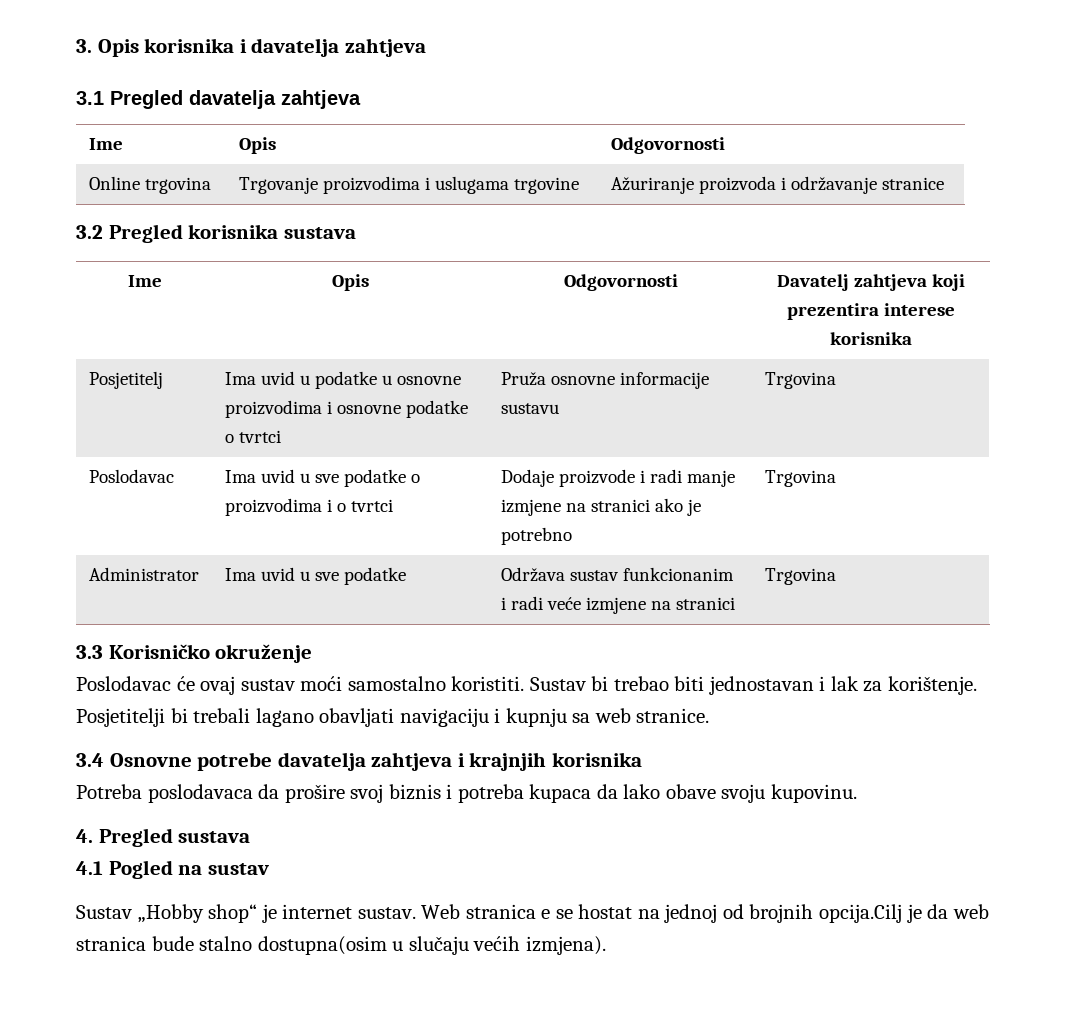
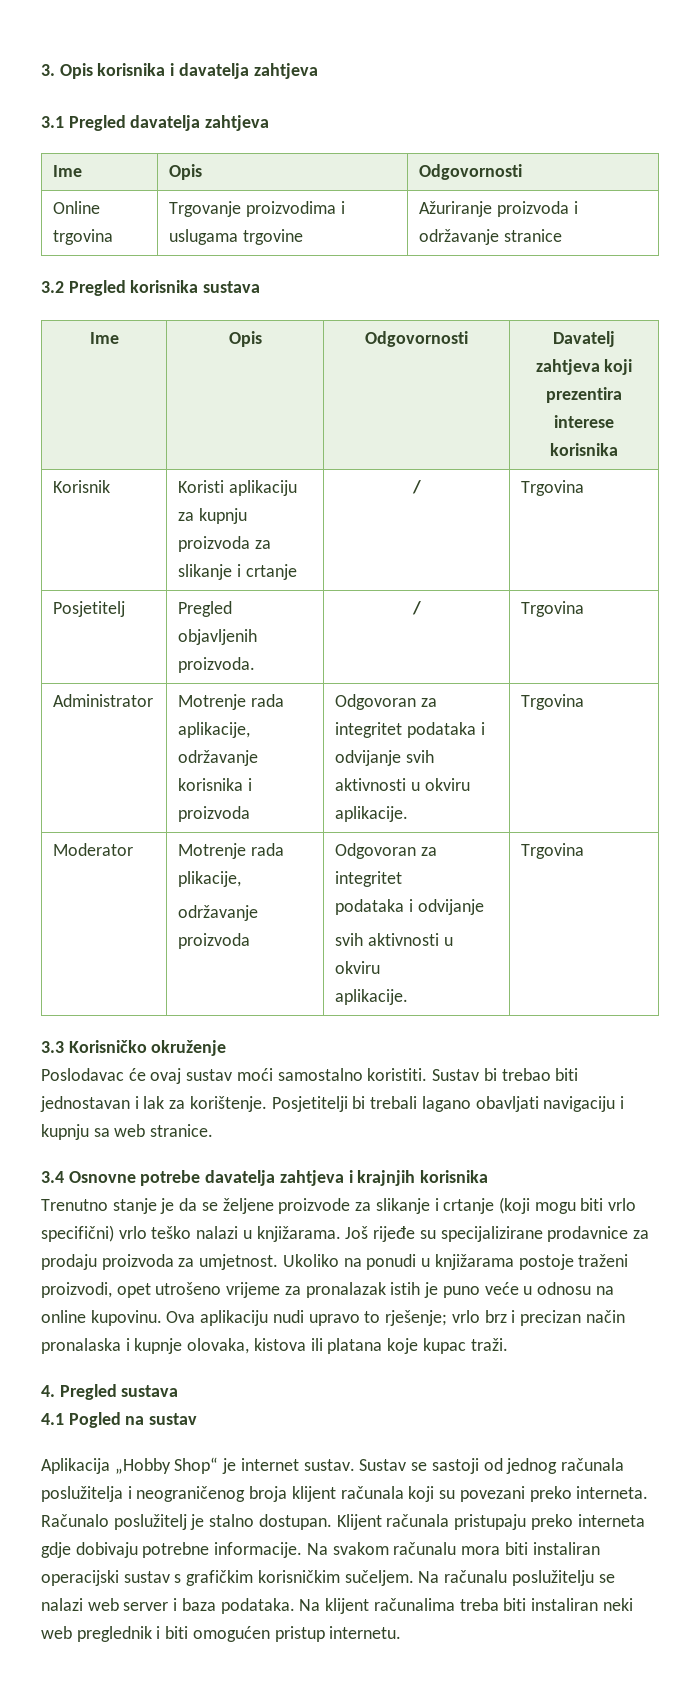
[88,371,163,389] [224,371,461,389] [224,400,468,418] [224,430,281,443] [500,372,709,389] [500,403,559,414] [764,372,836,389] [88,469,174,483] [224,469,420,487] [224,498,393,516] [500,469,735,487] [500,498,701,516] [500,527,572,545] [764,470,836,487] [88,567,199,581] [224,567,406,585] [500,567,734,582] [500,596,735,614] Posjetitelj | Ima uvid u podatke u osnovne proizvodima i osnovne podatke o tvrtci | Pruža osnovne informacije sustavu | Trgovina // Poslodavac | Ima uvid u sve podatke o proizvodima i o tvrtci | Dodaje proizvode i radi manje izmjene na stranici ako je potrebno | Trgovina // Administrator | Ima uvid u sve podatke | Održava sustav funkcionanim i radi veće izmjene na stranici -> [53,480,111,493] [178,480,298,496] [178,508,248,524] [178,536,272,552] [178,564,297,580] [411,480,421,494] [521,480,585,496] [53,601,126,617] [178,601,233,617] [178,629,258,645] [178,657,256,673] [411,601,421,615] [521,601,585,617] [53,694,154,707] [178,694,285,710] [178,722,251,738] [178,750,259,766] [178,778,253,791] [178,806,251,822] [335,694,438,710] [335,722,485,738] [335,750,435,766] [335,778,470,791] [335,806,409,822] [521,694,585,710] [53,843,134,856] [178,843,285,859] [178,871,242,887] [178,905,259,921] [178,933,251,949] [335,843,438,859] [335,871,403,887] [335,899,484,915] [335,933,453,946] [335,961,381,974] [335,989,409,1005] Korisnik | Koristi aplikaciju za kupnju proizvoda za slikanje i crtanje | / | Trgovina // Posjetitelj | Pregled objavljenih proizvoda. | / | Trgovina // Administrator | Motrenje rada aplikacije, održavanje korisnika i proizvoda | Odgovoran za integritet podataka i odvijanje svih aktivnosti u okviru aplikacije. | Trgovina // Moderator | Motrenje rada plikacije, // održavanje proizvoda | Odgovoran za integritet // podataka i odvijanje // svih aktivnosti u okviru // aplikacije.
[76,784,857,803] Potreba poslodavaca da prošire svoj biznis i potreba kupaca da lako obave svoju kupovinu. -> [41,1197,637,1214] [41,1225,649,1242] [41,1254,629,1270] [41,1282,614,1298] [41,1310,625,1326] [41,1338,508,1354] Trenutno stanje je da se željene proizvode za slikanje i crtanje (koji mogu biti vrlo specifični) vrlo teško nalazi u knjižarama. Još rijeđe su specijalizirane prodavnice za prodaju proizvoda za umjetnost. Ukoliko na ponudi u knjižarama postoje traženi proizvodi, opet utrošeno vrijeme za pronalazak istih je puno veće u odnosu na online kupovinu. Ova aplikaciju nudi upravo to rješenje; vrlo brz i precizan način pronalaska i kupnje olovaka, kistova ili platana koje kupac traži.
[76,904,989,923] [76,936,606,955] Sustav „Hobby shop“ je internet sustav. Web stranica e se hostat na jednoj od brojnih opcija.Cilj je da web stranica bude stalno dostupna(osim u slučaju većih izmjena). -> [41,1457,624,1474] [41,1486,649,1502] [41,1514,645,1530] [41,1542,600,1558] [41,1570,615,1586] [41,1598,633,1614] [41,1626,402,1642] Aplikacija „Hobby Shop“ je internet sustav. Sustav se sastoji od jednog računala poslužitelja i neograničenog broja klijent računala koji su povezani preko interneta. Računalo poslužitelj je stalno dostupan. Klijent računala pristupaju preko interneta gdje dobivaju potrebne informacije. Na svakom računalu mora biti instaliran operacijski sustav s grafičkim korisničkim sučeljem. Na računalu poslužitelju se nalazi web server i baza podataka. Na klijent računalima treba biti instaliran neki web preglednik i biti omogućen pristup internetu.

